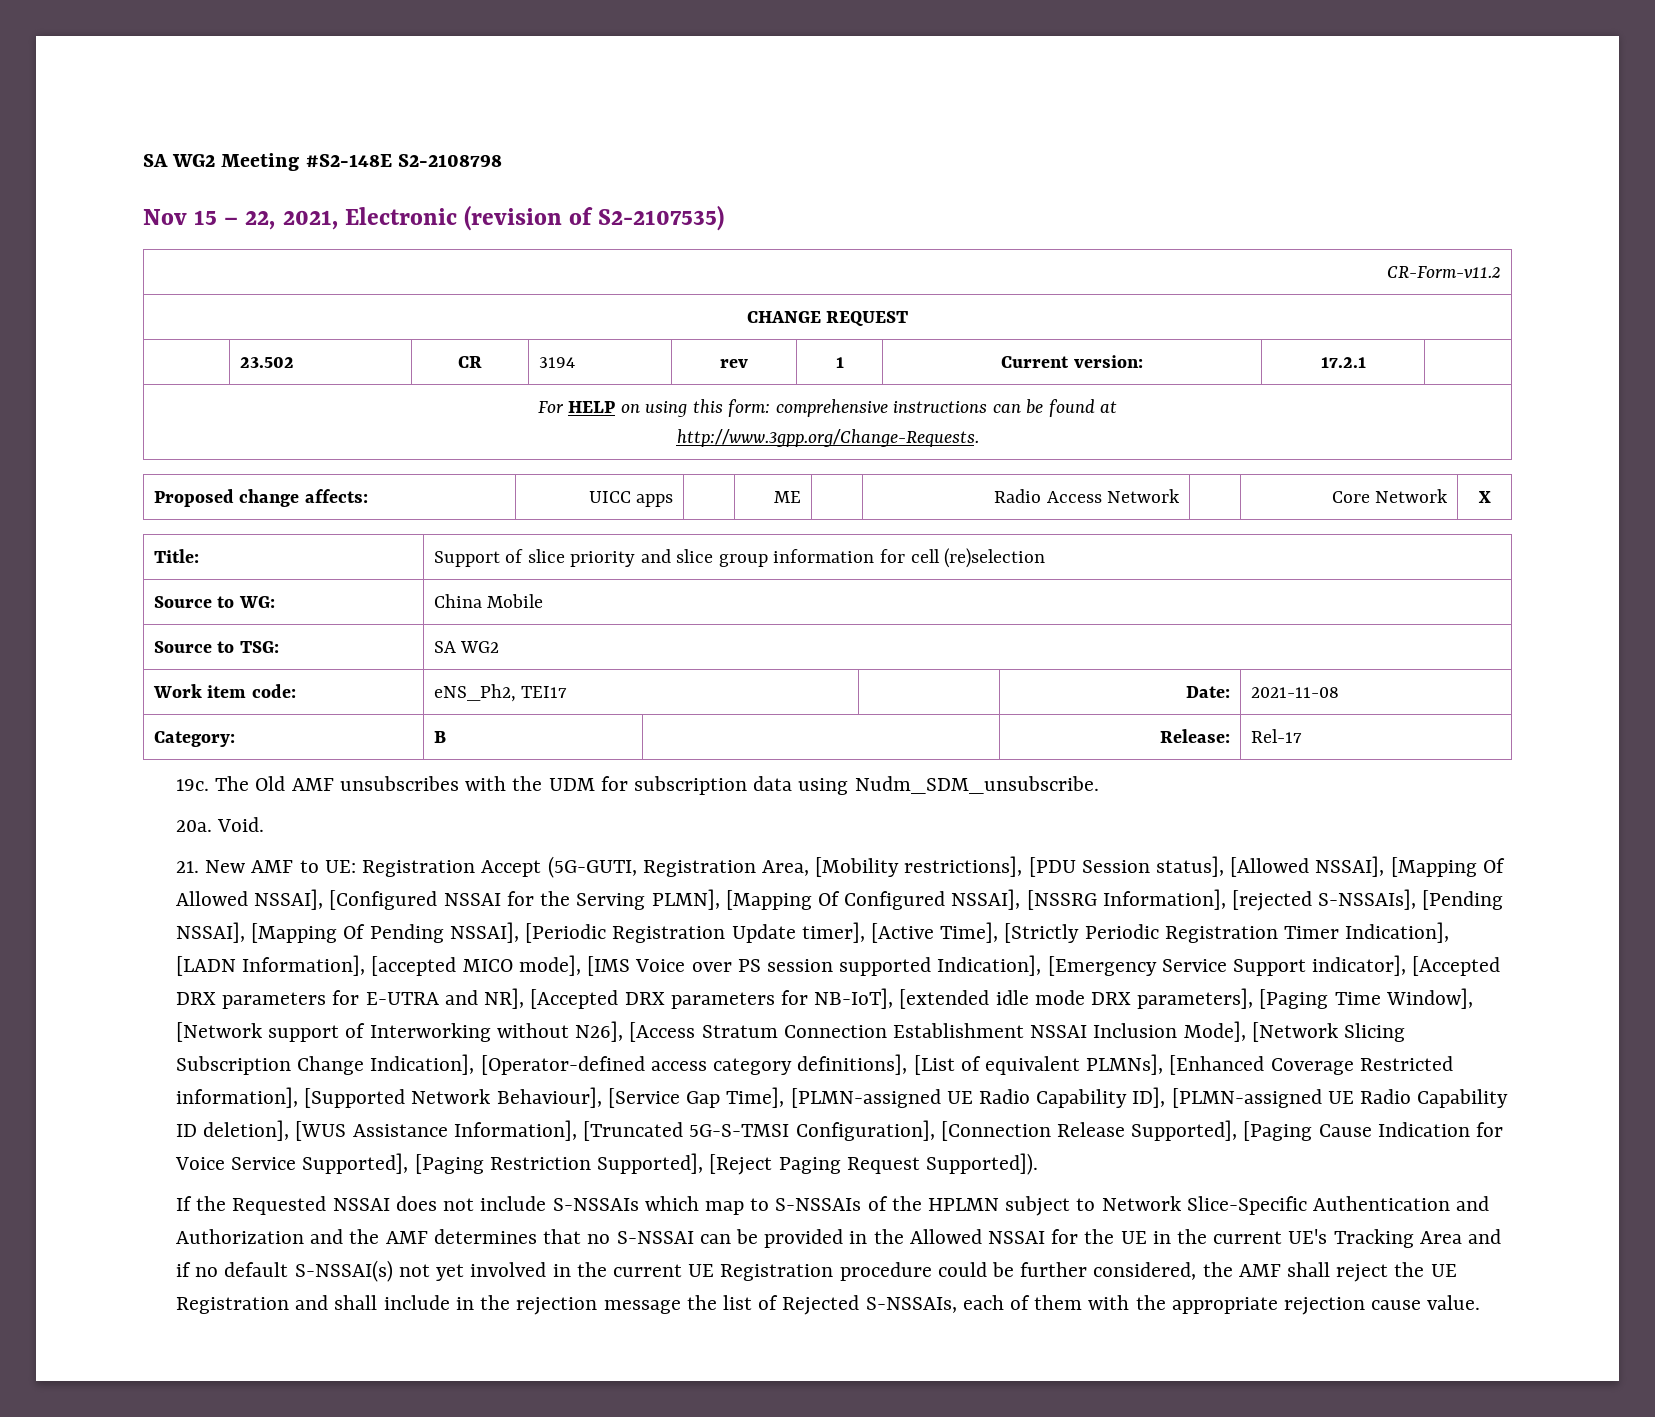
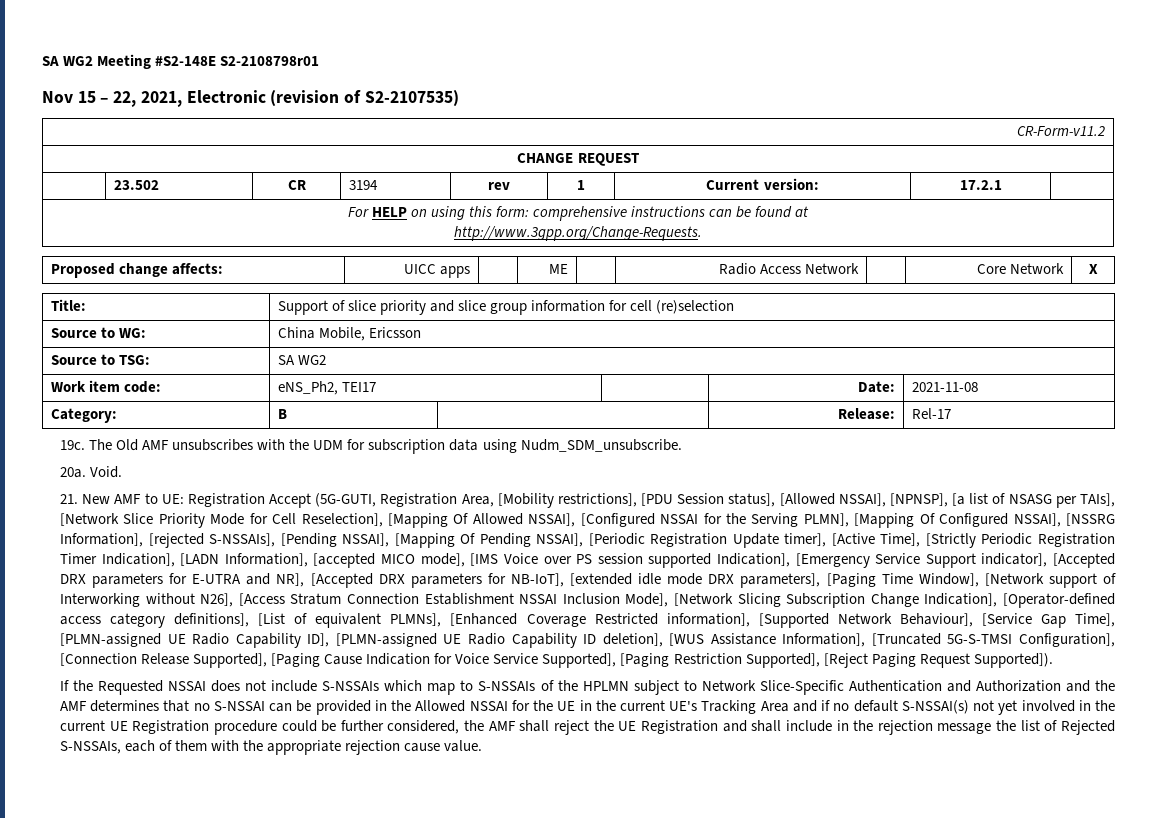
[397,154,502,167] S2-2108798 -> [220,56,320,66] S2-2108798r01
[487,594,544,608] Mobile -> [318,327,421,341] Mobile, Ericsson
(1385, 866) none -> [889,493,1115,508] [59,513,383,528] [NPNSP], [a list of NSASG per TAIs], [Network Slice Priority Mode for Cell Reselection],

